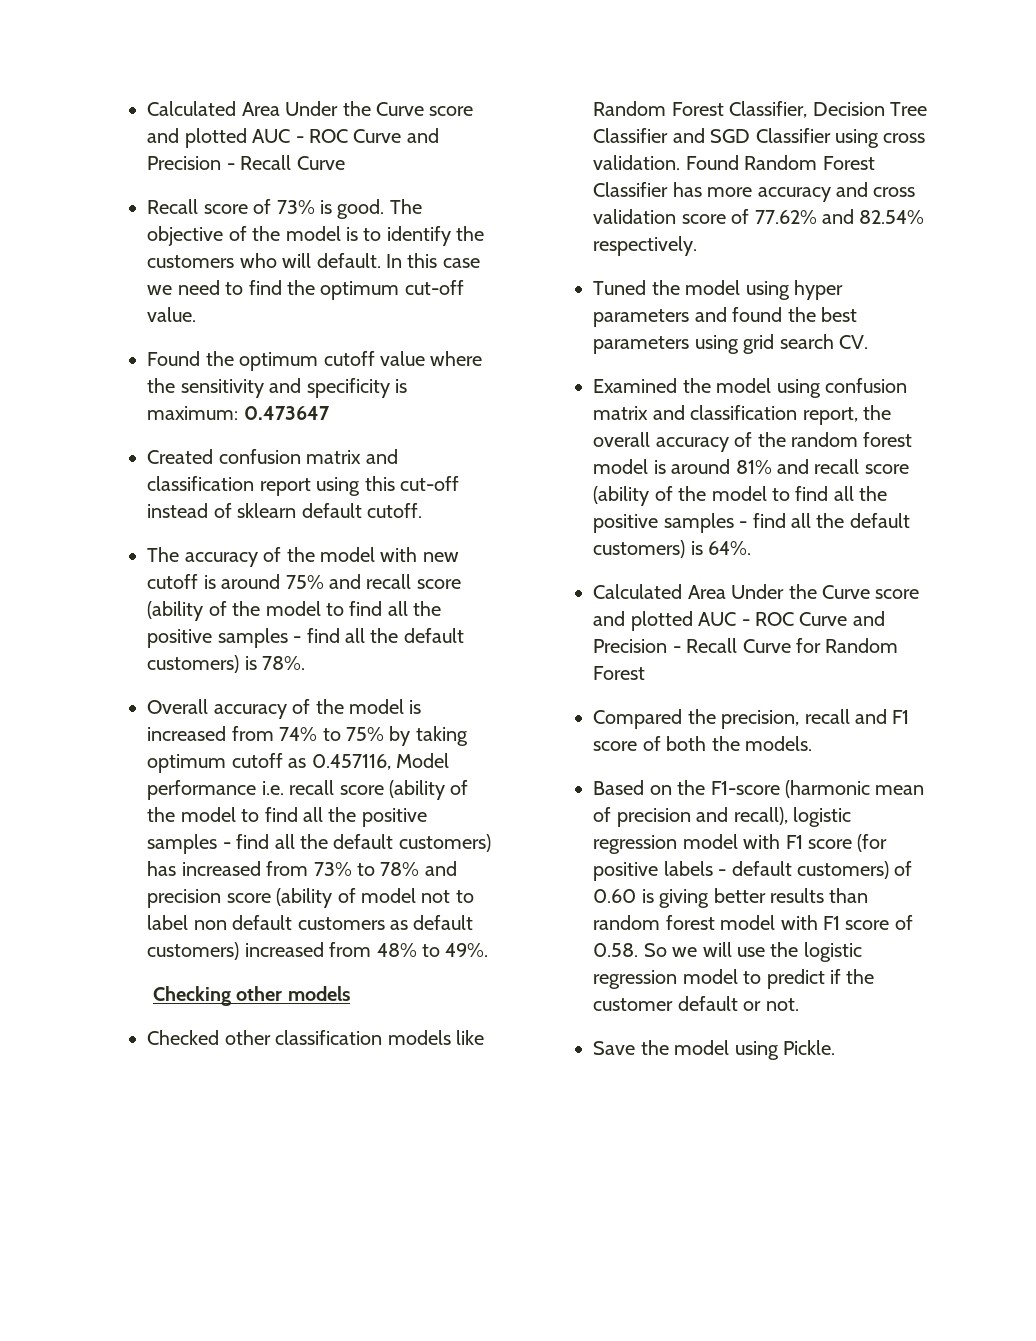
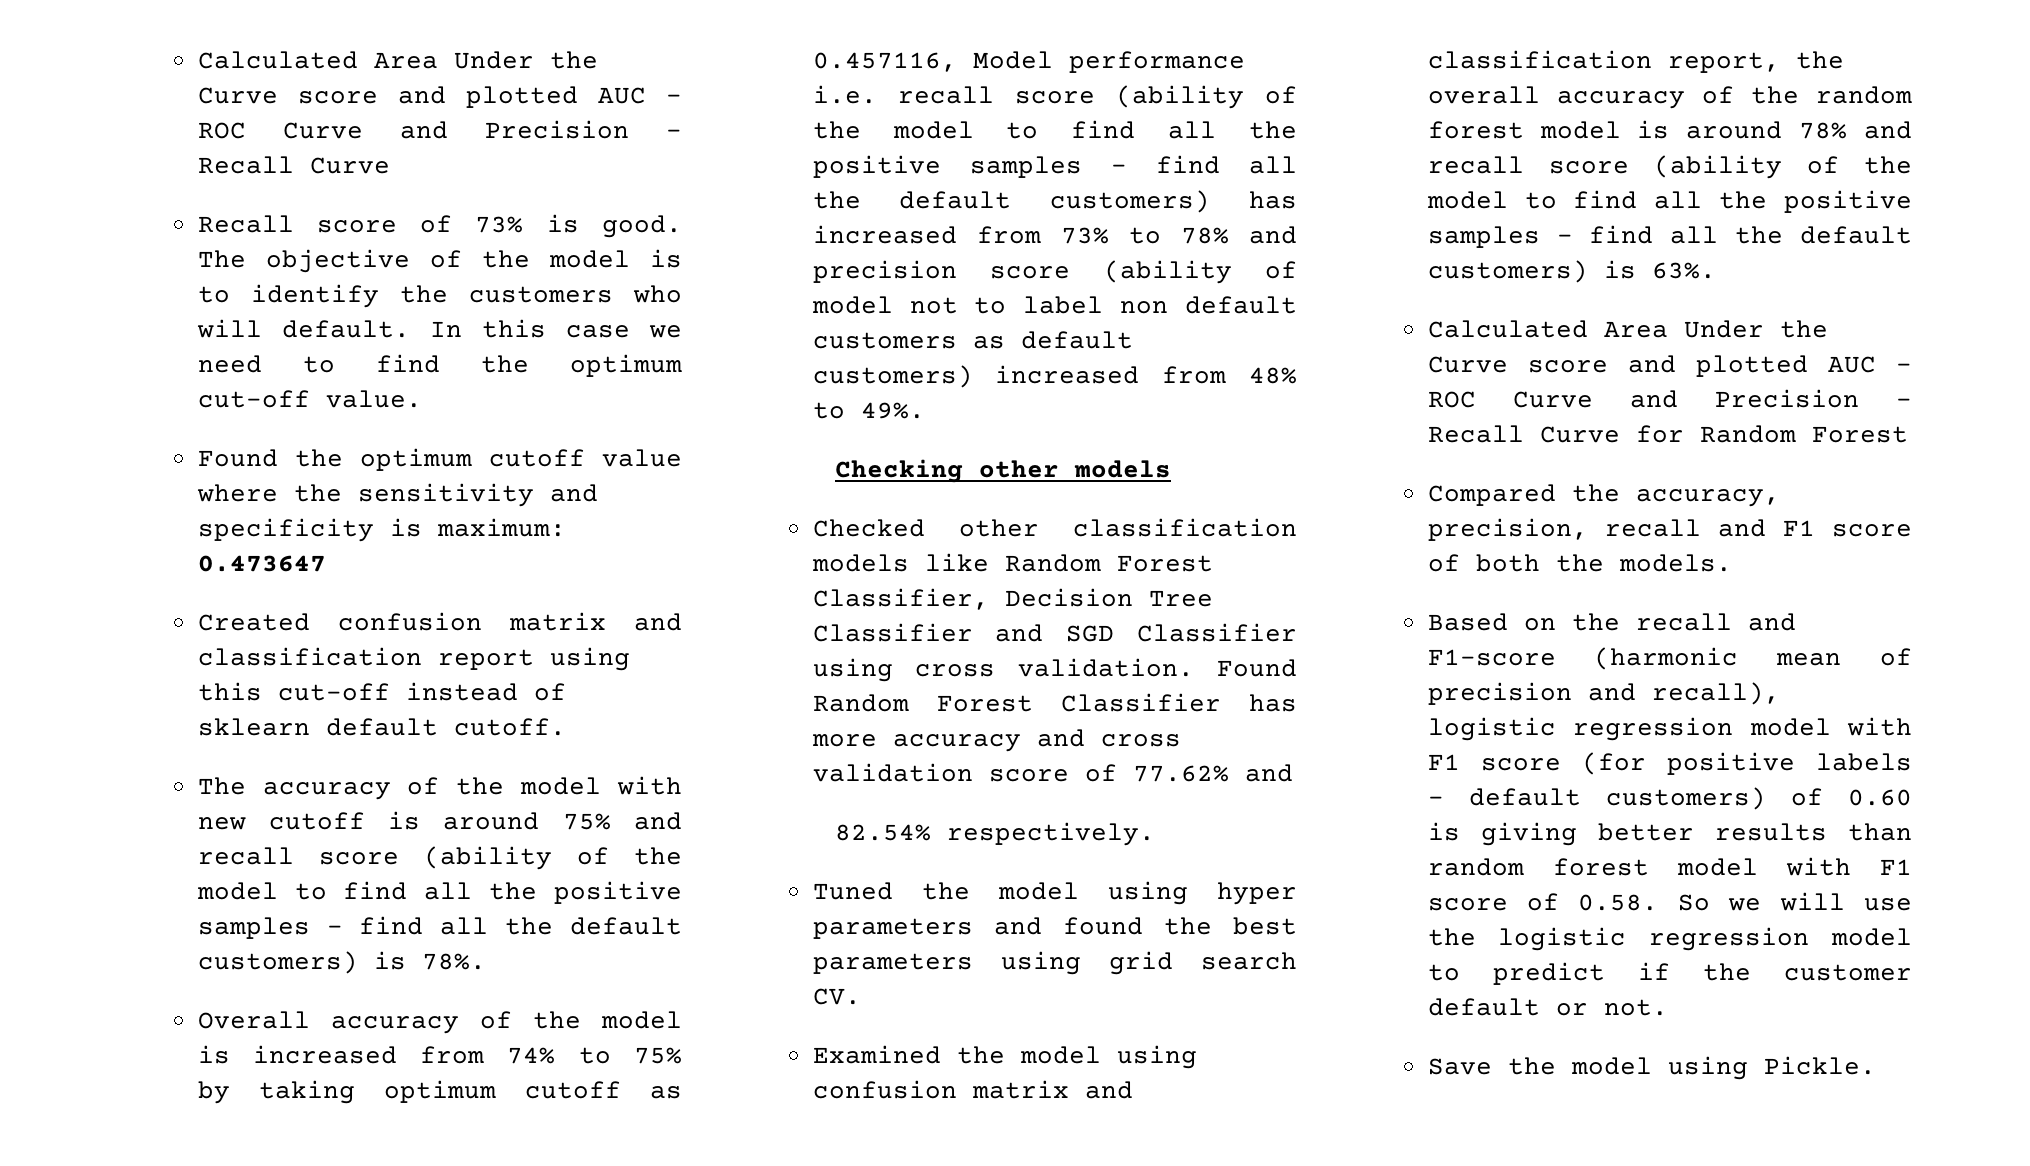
(855, 216) none -> (1293, 773) //
[735,460,772,474] 81% -> [1799,122,1848,139] 78%
[708,541,752,555] 64%. -> [1651,262,1716,279] 63%.
(716, 716) none -> [1635,489,1780,507] accuracy,
(706, 787) none -> [1635,613,1796,631] recall and

